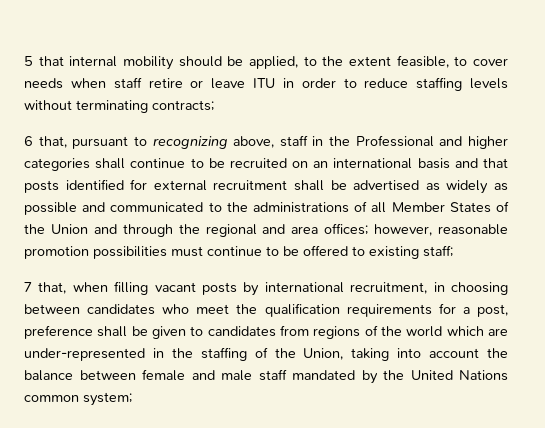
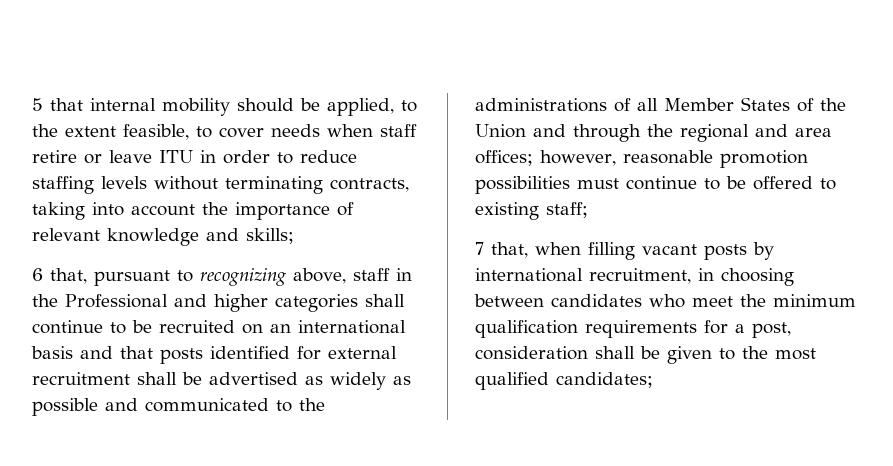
[152,100,214,111] contracts; -> [330,178,409,192] [32,202,354,220] [32,228,294,246] contracts, taking into account the importance of relevant knowledge and skills;
(258, 309) none -> [773,294,856,307] minimum
[24,325,93,339] preference -> [475,346,588,360] consideration
[207,325,508,339] [24,347,508,361] [24,369,508,384] [24,392,132,406] candidates from regions of the world which are under-represented in the staffing of the Union, taking into account the balance between female and male staff mandated by the United Nations common system; -> [742,346,816,360] [475,372,653,390] the most qualified candidates;

